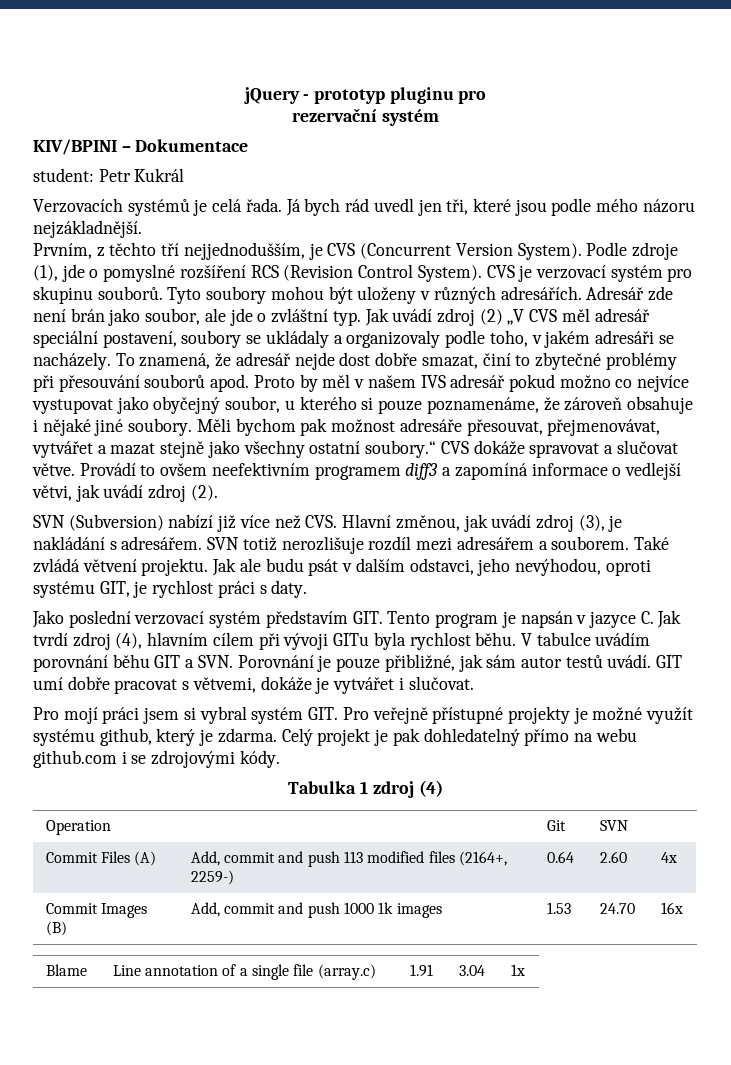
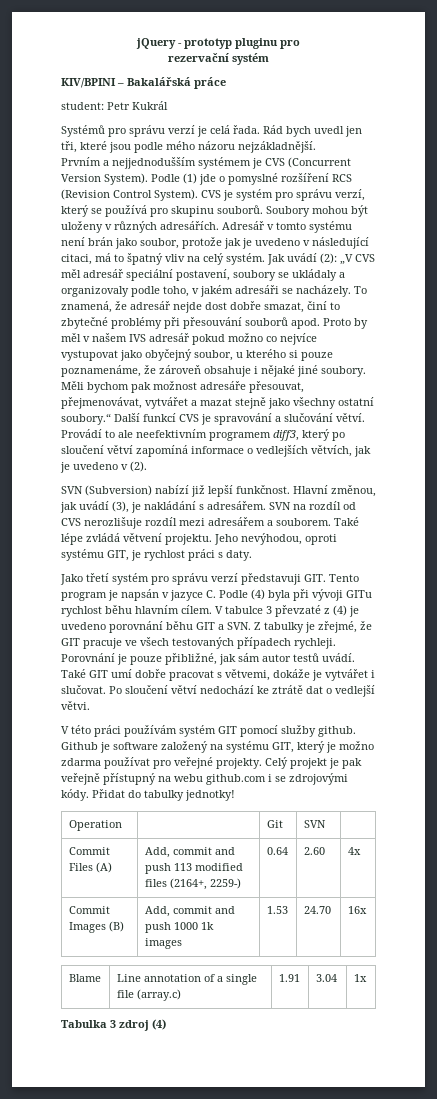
[135,139,249,152] Dokumentace -> [127,77,226,89] Bakalářská práce
[33,198,370,216] Verzovacích systémů je celá řada. Já bych rád -> [61,125,311,137] Systémů pro správu verzí je celá řada. Rád bych
[33,242,305,260] Prvním, z těchto tří nejjednodušším, -> [61,157,251,169] Prvním a nejjednodušším systémem
[631,242,678,260] [33,265,58,281] zdroje (1), -> [183,173,197,184] (1)
[535,265,693,282] [33,286,267,304] verzovací systém pro skupinu souborů. Tyto soubory -> [236,189,365,201] [61,205,310,217] systém pro správu verzí, který se používá pro skupinu souborů. Soubory
[647,286,673,301] zde -> [267,221,352,233] v tomto systému
[204,308,503,326] ale jde o zvláštní typ. Jak uvádí zdroj (2) -> [182,237,369,249] [61,253,337,265] protože jak je uvedeno v následující citaci, má to špatný vliv na celý systém. Jak uvádí (2):
[440,440,678,458] [32,463,75,476] CVS dokáže spravovat a slučovat větve. -> [114,413,365,425] Další funkcí CVS je spravování a slučování větví.
[160,463,208,476] ovšem -> [118,430,133,438] ale
[405,462,681,480] [32,484,187,502] diff3 a zapomíná informace o vedlejší větvi, jak uvádí zdroj -> [273,429,345,441] [61,445,371,457] [60,462,128,473] diff3, který po sloučení větví zapomíná informace o vedlejších větvích, jak je uvedeno v
[239,515,338,529] více než CVS. -> [208,485,290,497] lepší funkčnost.
[535,514,574,532] zdroj -> (109, 505) none
[242,537,277,551] totiž -> [293,501,356,510] [61,518,81,526] na rozdíl od CVS
(669, 543) none -> [61,533,83,545] lépe
[212,558,511,576] Jak ale budu psát v dalším odstavci, jeho -> [214,534,238,545] Jeho
[68,610,348,628] poslední verzovací systém představím -> [86,573,301,585] třetí systém pro správu verzí představuji
[657,610,682,628] [33,632,651,650] Jak tvrdí zdroj (4), hlavním cílem při vývoji GITu byla rychlost běhu. V tabulce uvádím -> [219,589,372,601] [61,605,359,617] [61,622,106,630] Podle (4) byla při vývoji GITu rychlost běhu hlavním cílem. V tabulce 3 převzaté z (4) je uvedeno
(233, 661) none -> [254,621,372,633] [61,637,336,649] Z tabulky je zřejmé, že GIT pracuje ve všech testovaných případech rychleji.
(652, 661) none -> [61,669,86,678] Také
[33,706,694,724] [33,728,277,746] // Pro mojí práci jsem si vybral systém GIT. Pro veřejně přístupné projekty je možné využít systému github, který je zdarma. -> [109,685,375,697] [61,701,90,710] [61,725,356,737] [61,741,374,753] [61,757,262,769] Po sloučení větví nedochází ke ztrátě dat o vedlejší větvi. // V této práci používám systém GIT pomocí služby github. Github je software založený na systému GIT, který je možno zdarma používat pro veřejné projekty.
[423,728,570,746] dohledatelný přímo -> [61,773,156,785] veřejně přístupný
[288,780,443,798] // Tabulka 1 zdroj (4) -> [92,789,235,801] Přidat do tabulky jednotky!
(525, 970) none -> [61,1019,166,1031] // Tabulka 3 zdroj (4)

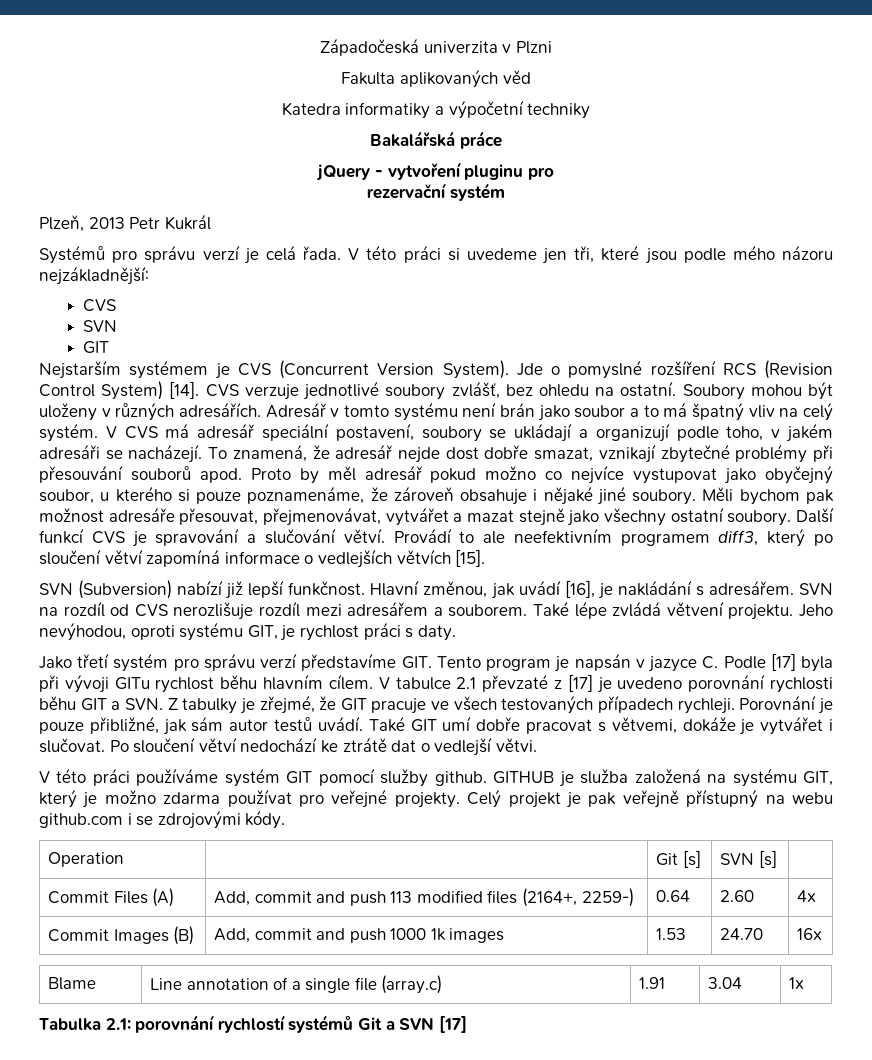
(136, 43) none -> [320,38,552,56] [341,69,531,88] [281,100,591,119] [370,131,502,149] Západočeská univerzita v Plzni // Fakulta aplikovaných věd // Katedra informatiky a výpočetní techniky // Bakalářská práce //
[184,38,232,49] prototyp -> [387,162,462,180] vytvoření
[61,77,226,89] [61,102,104,110] KIV/BPINI – Bakalářská práce // student: -> [39,215,125,232] Plzeň, 2013
[263,125,344,137] Rád bych uvedl -> [348,245,537,263] V této práci si uvedeme
[238,141,316,153] [61,157,196,169] nejzákladnější. // Prvním a nejjednodušším -> [39,266,149,285] [83,299,117,312] [83,320,118,332] [83,341,110,354] [39,360,121,379] nejzákladnější: // CVS // SVN // GIT // Nejstarším
[151,173,216,185] Podle (1) jde -> [516,363,543,376] Jde
[154,189,365,201] [61,205,263,217] System). CVS je systém pro správu verzí, který se používá pro skupinu souborů. -> [101,381,677,400] System) [14]. CVS verzuje jednotlivé soubory zvlášť, bez ohledu na ostatní.
[140,237,369,249] [61,253,124,265] soubor, protože jak je uvedeno v následující citaci, má to -> [574,402,688,418] soubor a to má
[267,253,375,265] [61,269,81,278] Jak uvádí (2): „V CVS měl -> [105,423,190,439] V CVS má
[292,269,345,281] [61,286,129,297] ukládaly a organizovaly -> [514,423,670,442] ukládají a organizují
[296,285,351,297] nacházely. -> [128,444,203,463] nacházejí.
[307,301,340,310] činí to -> [598,444,656,463] vznikají
[83,333,146,342] v našem IVS -> (356, 473) none
[61,413,111,425] soubory.“ -> [727,510,792,526] soubory.
[311,445,371,457] [60,461,147,473] větvích, jak je uvedeno v (2). -> [396,549,486,567] větvích [15].
[112,501,129,513] (3), -> [564,580,595,598] [16],
[241,573,301,585] představuji -> [301,653,397,671] představíme
[251,589,265,600] (4) -> [770,653,796,671] [17]
[266,606,272,614] 3 -> [456,677,477,689] 2.1
[333,605,347,616] (4) -> [567,674,593,692] [17]
(163, 627) none -> [770,677,833,693] rychlosti
[124,725,177,737] používám -> [136,768,219,786] používáme
[61,741,208,753] Github je software založený -> [493,768,701,787] GITHUB je služba založená
[92,789,235,801] Přidat do tabulky jednotky! -> (286, 819) none
[303,820,326,828] | SVN -> [682,850,701,868] [719,850,777,868] [s] | SVN [s]
[110,1019,166,1031] 3 zdroj (4) -> [105,1015,467,1033] 2.1: porovnání rychlostí systémů Git a SVN [17]

